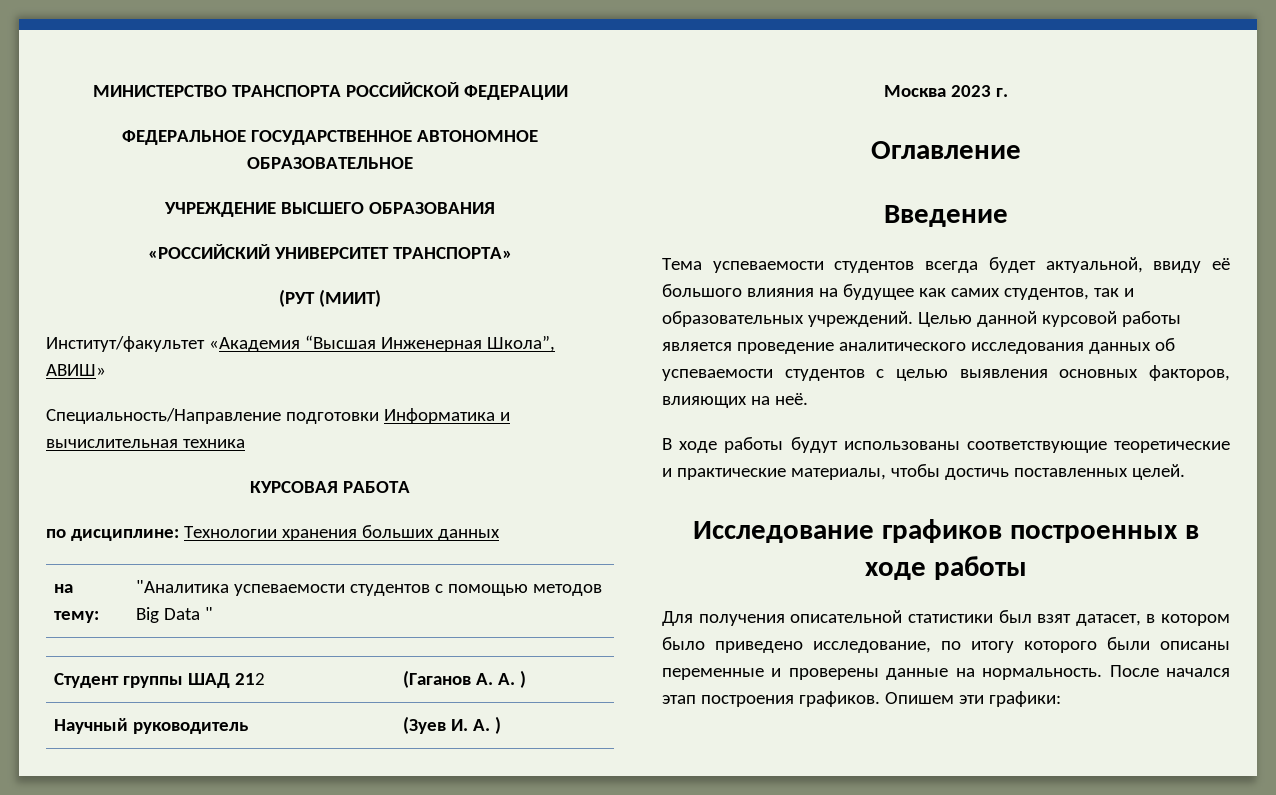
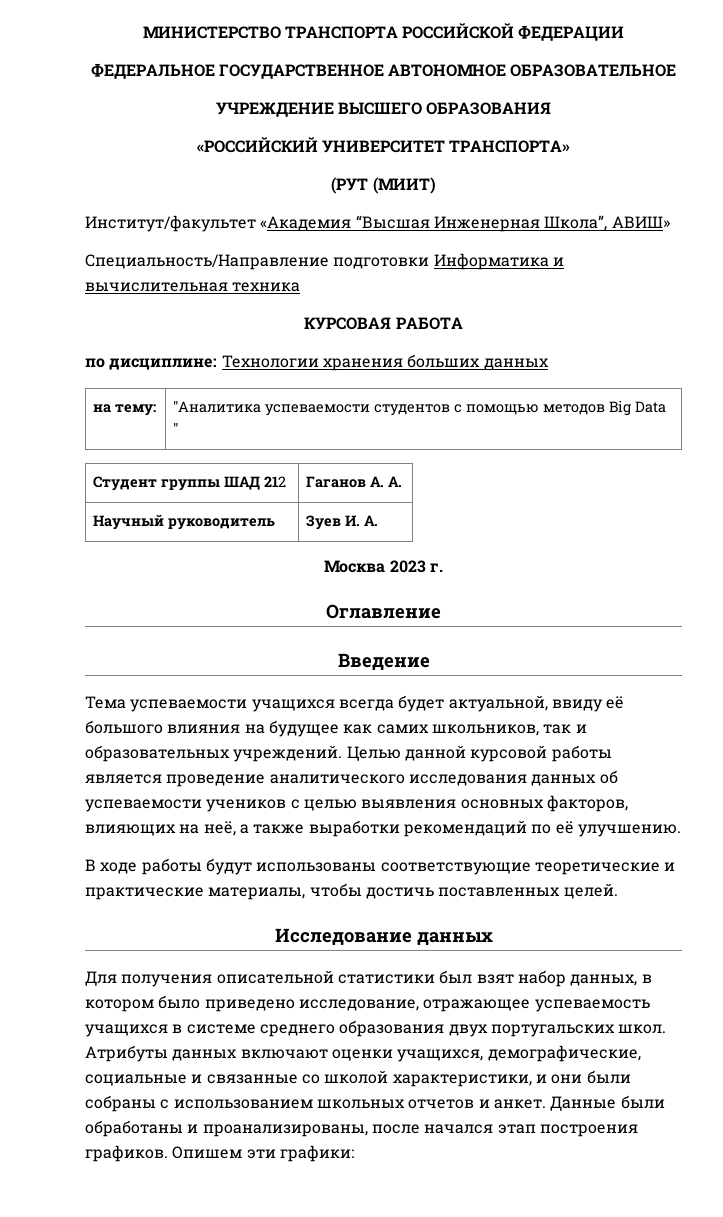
[403,670,472,688] (Гаганов -> [305,476,366,488] Гаганов
[520,670,527,688] ) -> (402, 481) none
[403,716,447,734] (Зуев -> [305,515,341,530] Зуев
[495,716,502,734] ) -> (378, 520) none
[834,261,915,273] студентов -> [251,699,335,712] учащихся
[1003,288,1089,300] студентов, -> [431,724,539,736] школьников,
[784,369,865,381] студентов -> [206,799,287,812] учеников
[774,393,808,405] неё. -> [203,820,681,837] неё, а также выработки рекомендаций по её улучшению.
[882,519,1199,543] [865,556,1027,580] графиков построенных в ходе работы -> [417,932,493,945] данных
[1075,614,1141,626] датасет, -> [517,970,638,987] набор данных,
[941,637,1230,653] [662,665,1159,680] по итогу которого были описаны переменные и проверены данные на нормальность. После -> [423,999,650,1012] [85,1020,667,1037] [85,1045,641,1062] [85,1070,631,1087] [85,1095,665,1112] [85,1120,420,1137] отражающее успеваемость учащихся в системе среднего образования двух португальских школ. Атрибуты данных включают оценки учащихся, демографические, социальные и связанные со школой характеристики, и они были собраны с использованием школьных отчетов и анкет. Данные были обработаны и проанализированы, после

